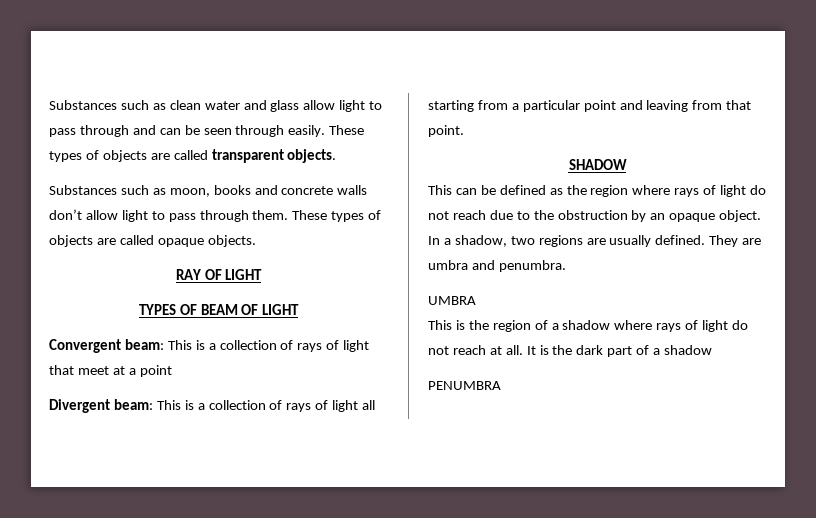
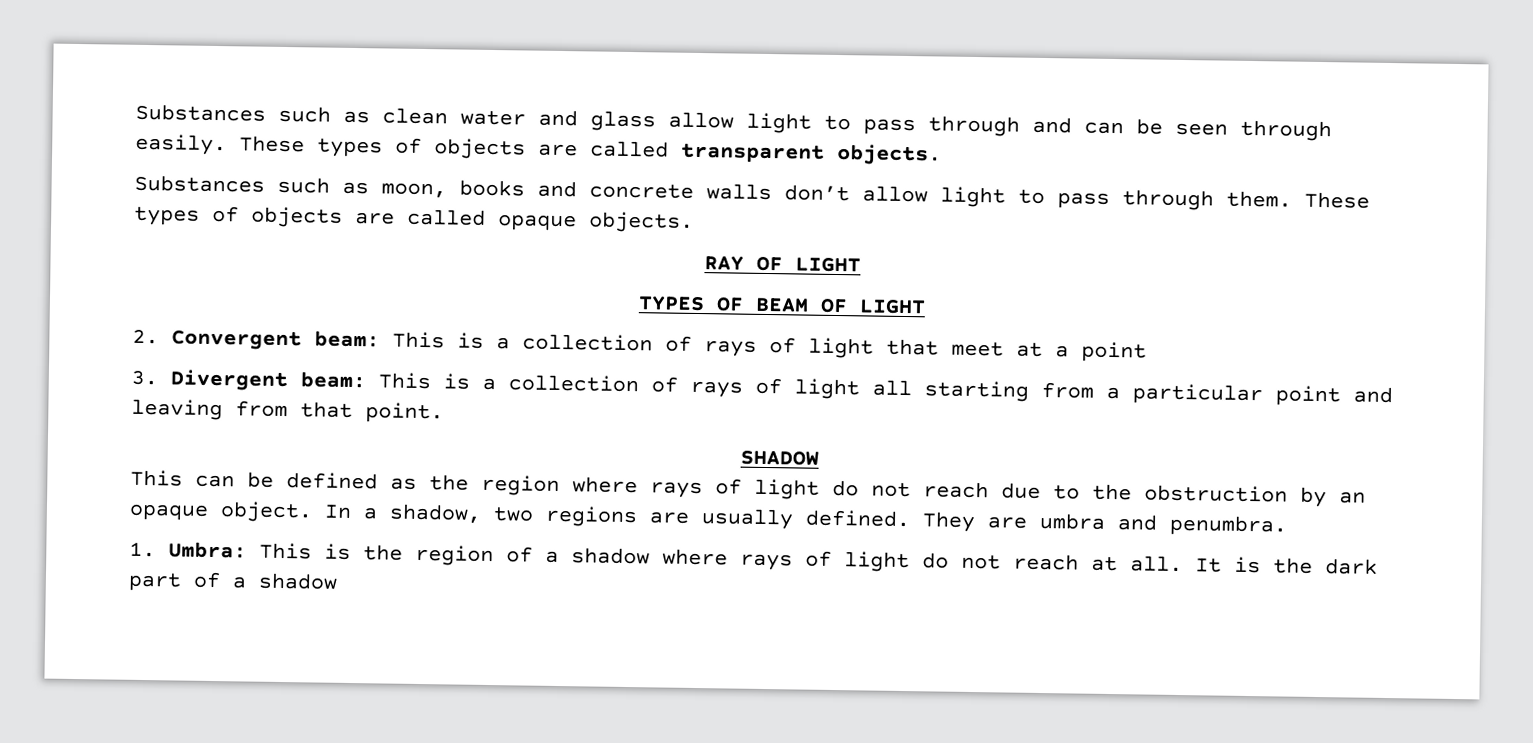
(300, 309) none -> [132,329,159,345] 2.
(172, 371) none -> [131,370,158,386] 3.
[428,296,476,305] UMBRA // -> [129,541,247,559] 1. Umbra:
[428,381,501,390] // PENUMBRA -> (338, 581) none

